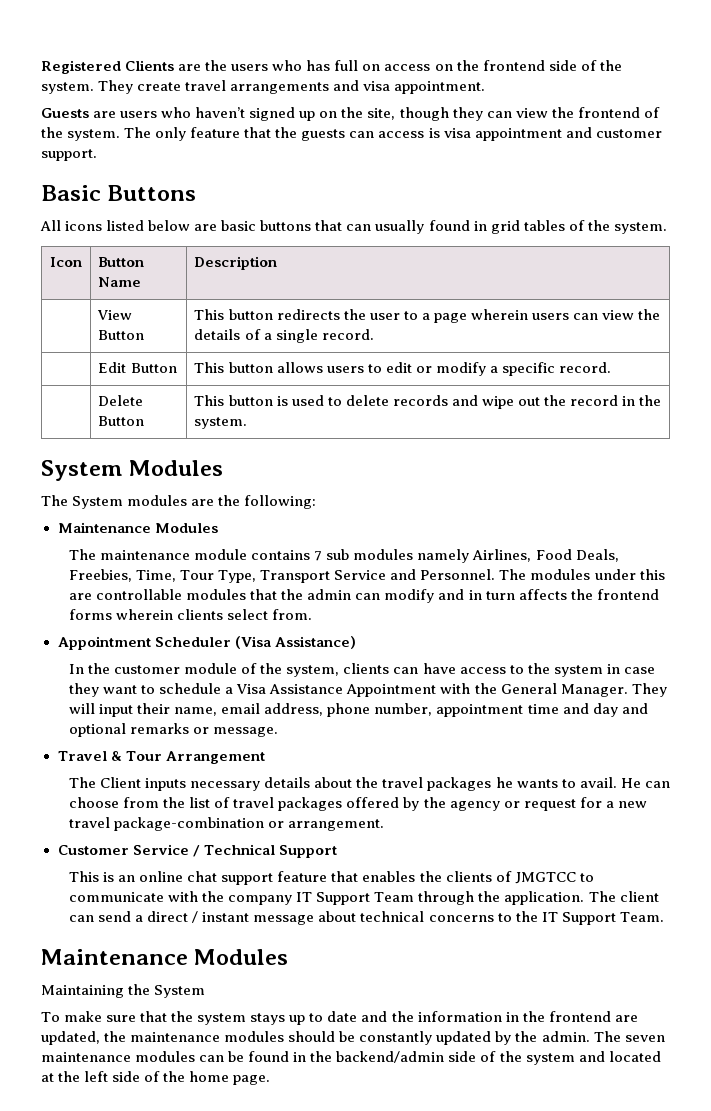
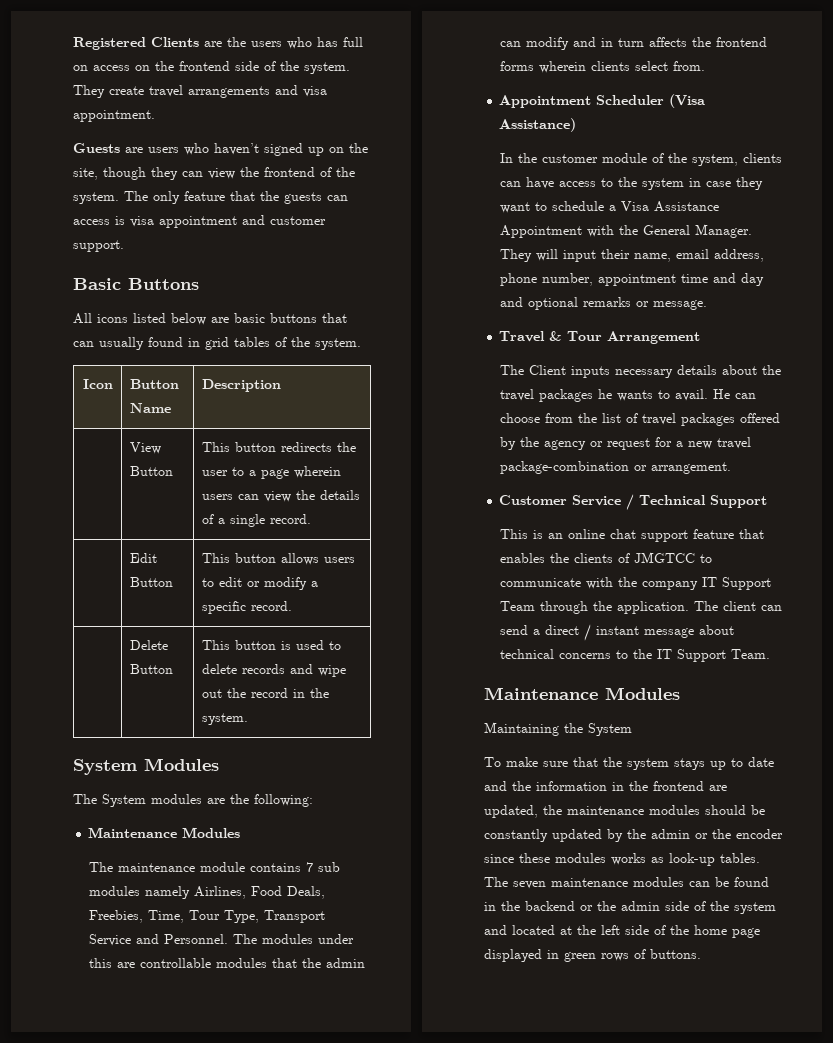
[541,1031,590,1042] admin. -> [651,829,783,839] [484,853,760,866] admin or the encoder since these modules works as look-up tables.
[336,1051,445,1063] backend/admin -> [525,901,660,911] backend or the admin
[233,1075,271,1085] page. -> [732,928,760,938] [484,949,701,962] page displayed in green rows of buttons.

